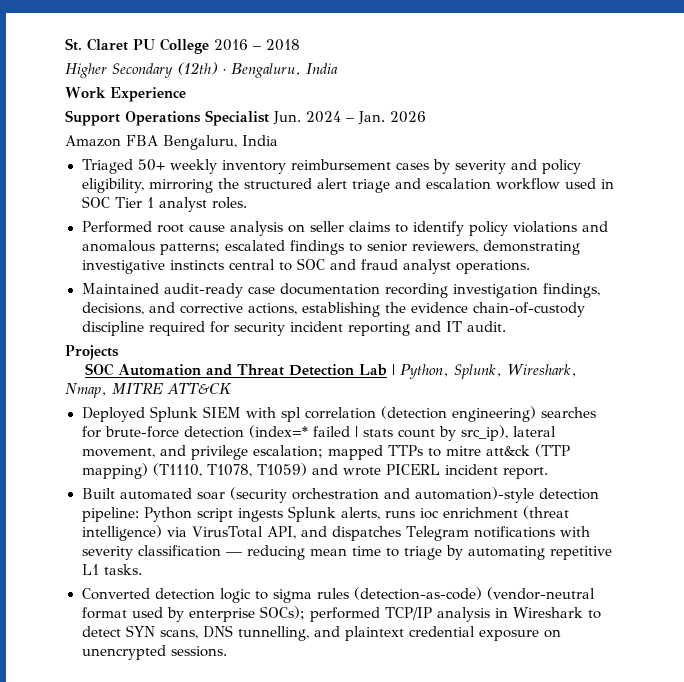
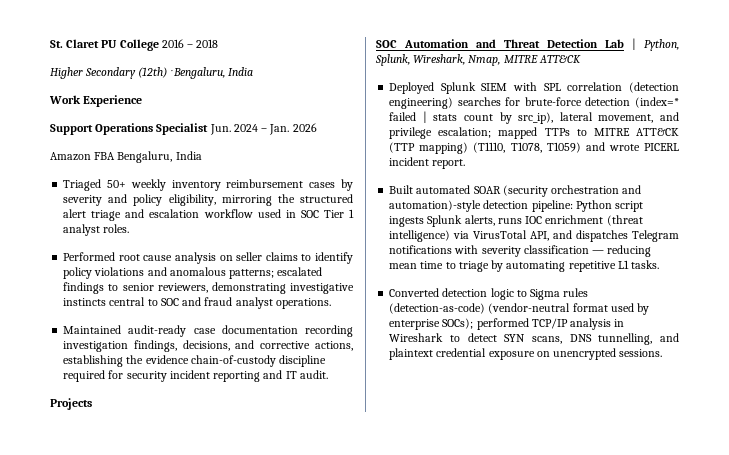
[280,407,301,422] spl -> [543,83,561,91] SPL
[445,445,530,456] mitre att&ck -> [593,128,679,136] MITRE ATT&CK
[196,492,225,500] soar -> [473,186,501,194] SOAR
[419,508,439,519] ioc -> [525,216,543,224] IOC
[272,589,312,603] sigma -> [530,289,561,300] Sigma

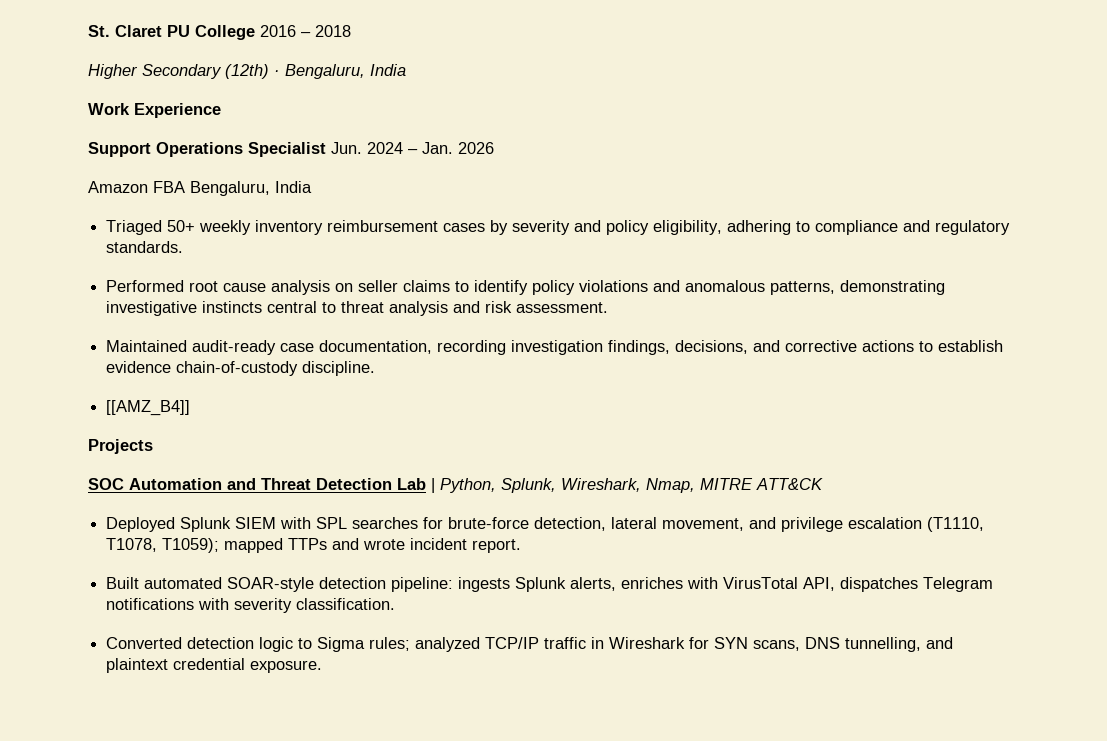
[221,194,353,206] [63,209,354,221] [63,224,130,236] mirroring the structured alert triage and escalation workflow used in SOC Tier 1 analyst roles. -> [727,220,1011,235] [106,241,184,253] adhering to compliance and regulatory standards.
[229,267,323,279] [63,282,208,294] patterns; escalated findings to senior reviewers, -> [770,281,836,295] patterns,
[160,297,331,309] SOC and fraud analyst operations. -> [341,301,609,316] threat analysis and risk assessment.
[221,325,298,334] documentation -> [319,340,433,354] documentation,
[315,341,353,351] [63,355,327,367] [63,370,328,382] actions, establishing the evidence chain-of-custody discipline required for security incident reporting and IT audit. -> [862,340,1004,352] [106,361,376,376] [106,400,191,416] actions to establish evidence chain-of-custody discipline. // [[AMZ_B4]]
[567,82,679,93] [389,97,679,109] [389,111,679,124] [389,127,679,139] [389,142,581,154] correlation (detection engineering) searches for brute-force detection (index=* failed | stats count by src_ip), lateral movement, and privilege escalation; mapped TTPs to MITRE ATT&CK (TTP mapping) (T1110, T1078, T1059) -> [352,517,985,532] [106,538,328,553] searches for brute-force detection, lateral movement, and privilege escalation (T1110, T1078, T1059); mapped TTPs
[644,143,679,151] PICERL -> (406, 544) none
[473,185,642,197] [389,200,644,212] [389,215,643,227] [389,230,470,242] SOAR (security orchestration and automation)-style detection pipeline: Python script ingests Splunk alerts, runs IOC enrichment (threat intelligence) via -> [227,577,719,592] SOAR-style detection pipeline: ingests Splunk alerts, enriches with
[553,230,573,239] and -> (836, 584) none
[523,245,652,257] [389,260,660,272] classification — reducing mean time to triage by automating repetitive L1 tasks. -> [296,598,396,610] classification.
[563,288,589,297] [389,303,650,315] [389,318,625,330] [389,333,497,342] rules (detection-as-code) (vendor-neutral format used by enterprise SOCs); performed TCP/IP analysis in Wireshark to detect -> [369,637,710,652] rules; analyzed TCP/IP traffic in Wireshark for
[488,348,663,360] exposure on unencrypted sessions. -> [250,660,323,673] exposure.

